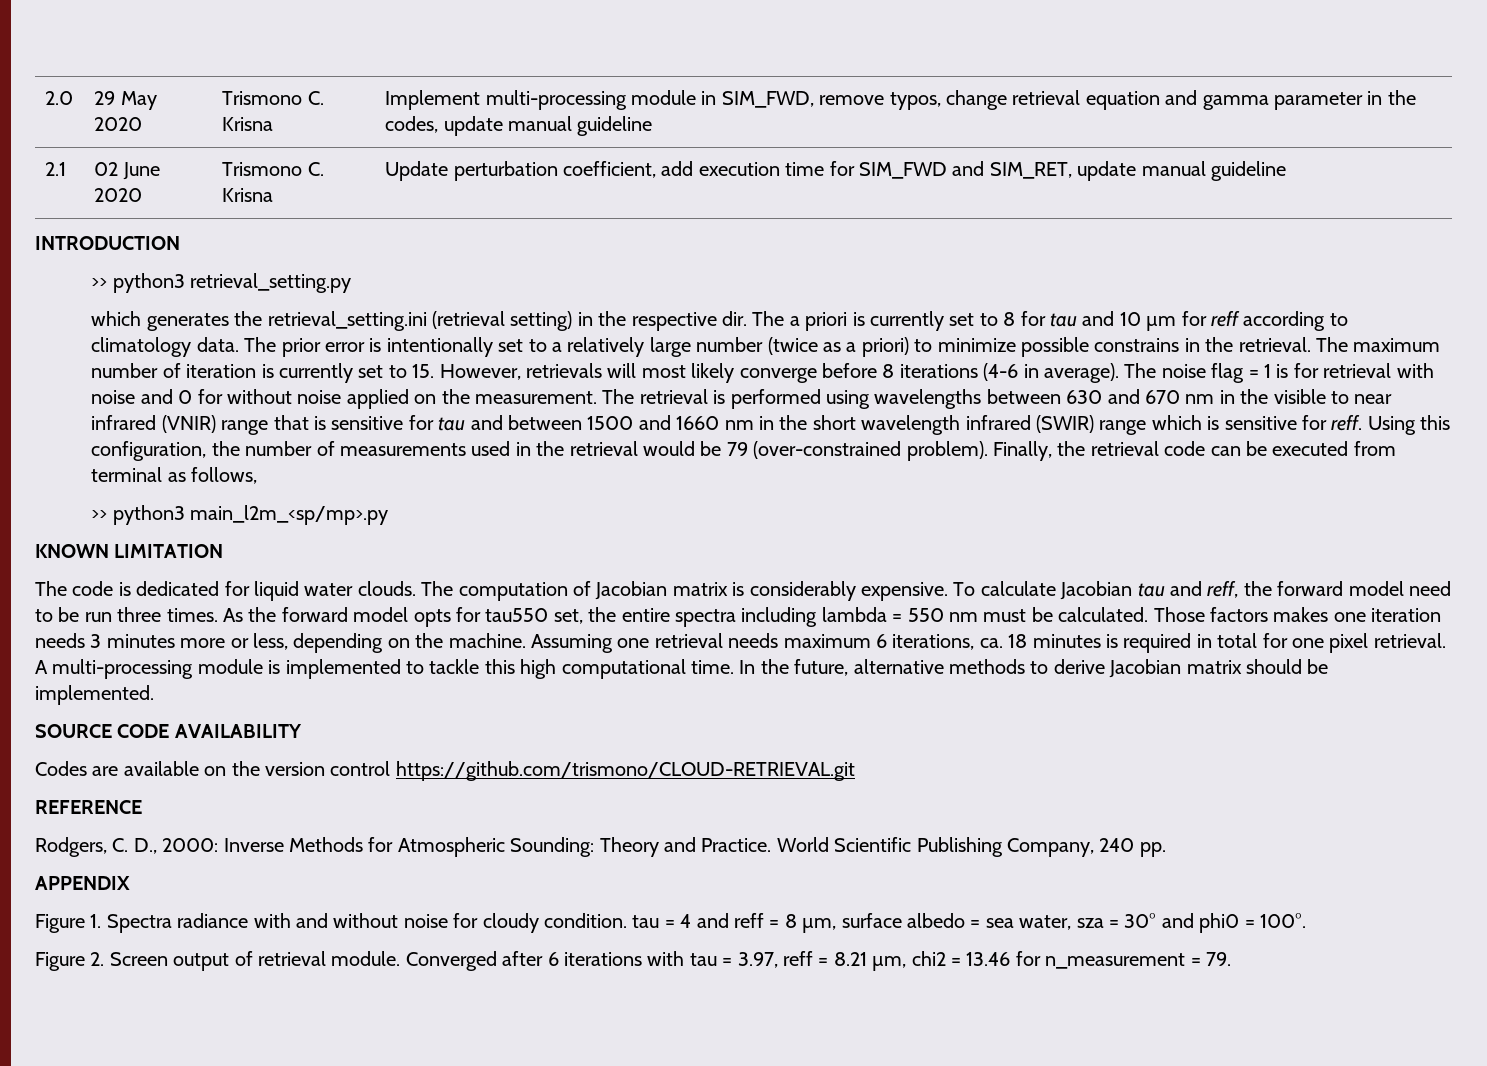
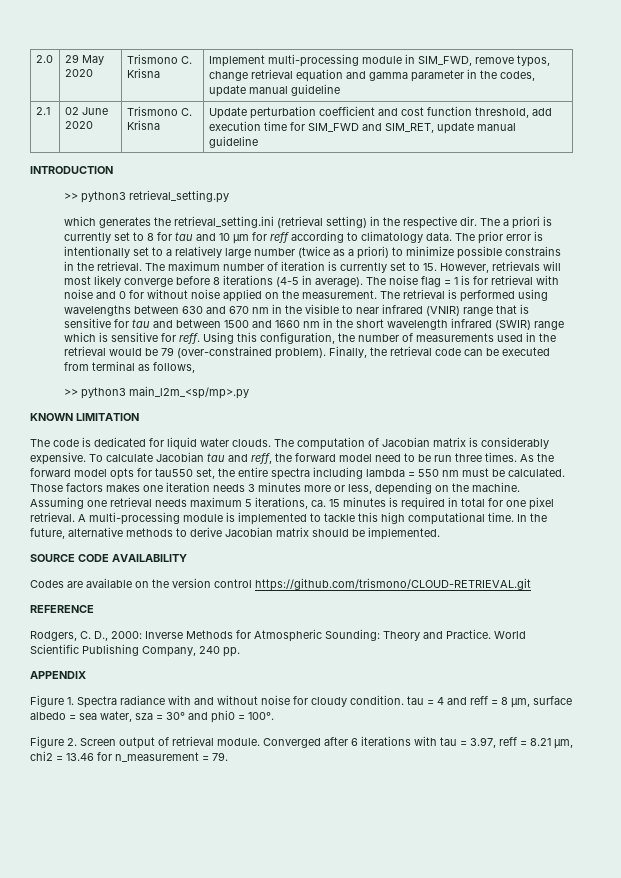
[563,161,657,178] coefficient, -> [318,106,529,118] coefficient and cost function threshold,
[983,363,1019,381] (4-6 -> [275,277,299,287] (4-5
[875,634,887,648] 6 -> [245,499,252,507] 5
[1008,634,1028,648] 18 -> [329,499,340,507] 15

